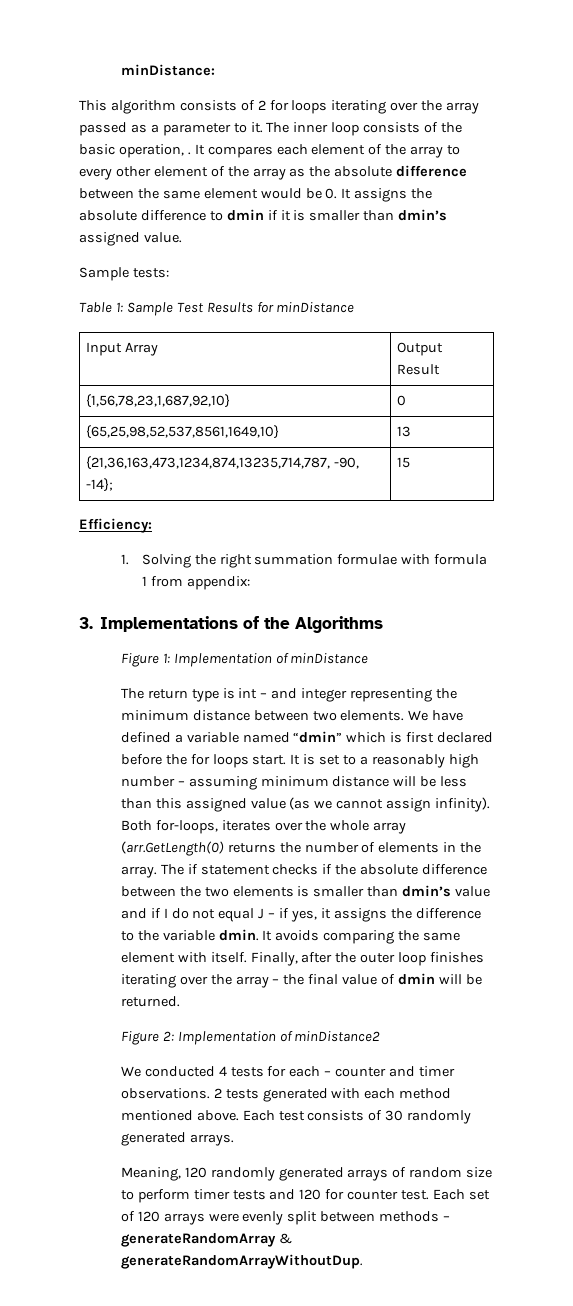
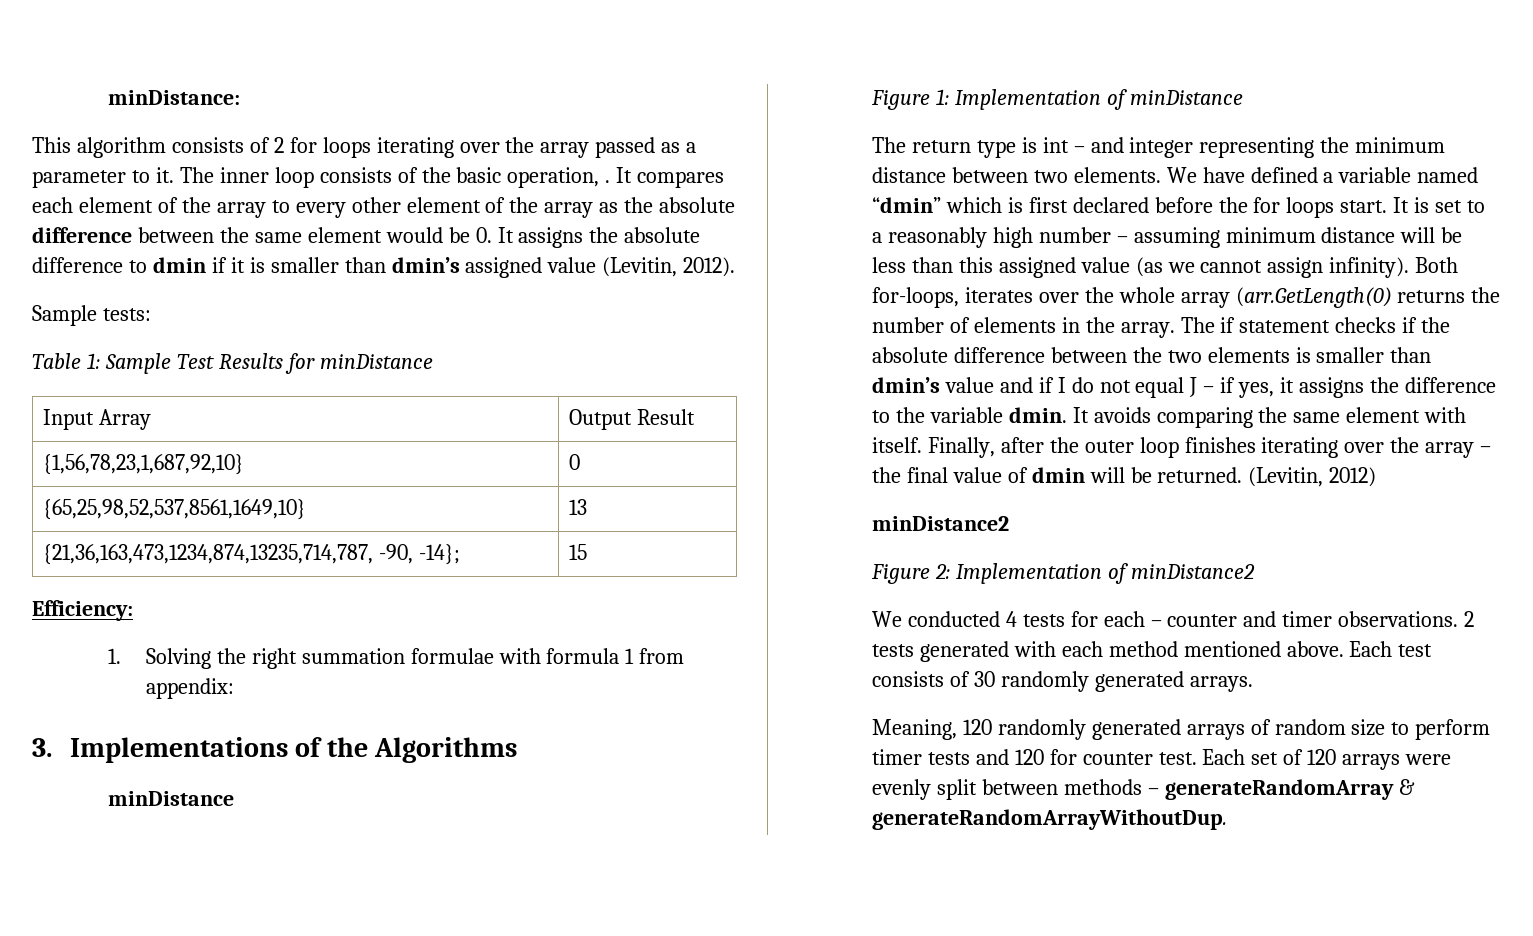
[143,232,182,243] value. -> [547,257,736,277] value (Levitin, 2012).
(384, 624) none -> [107,791,234,806] // minDistance
(180, 1001) none -> [1248,467,1377,487] [871,516,1009,531] (Levitin, 2012) // minDistance2

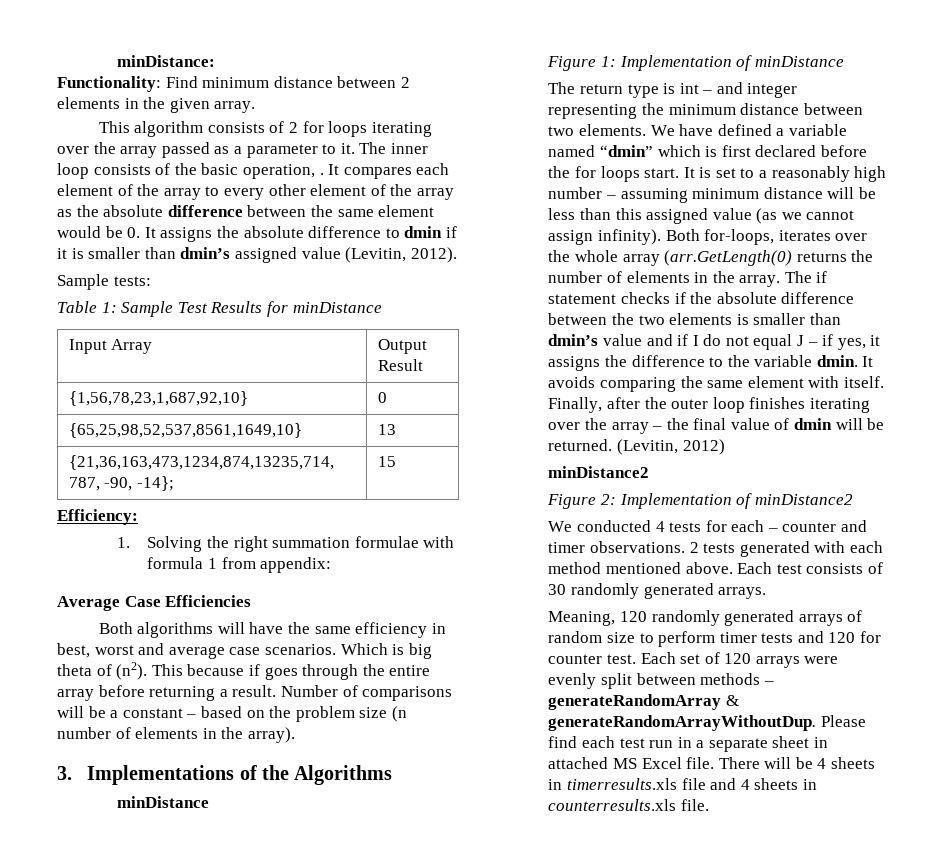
(240, 97) none -> [57,76,410,92] [57,97,256,113] // Functionality: Find minimum distance between 2 elements in the given array.
(234, 688) none -> [57,595,252,611] [98,622,446,638] [57,643,432,659] [57,662,431,680] [57,685,453,701] [57,706,407,722] [57,727,295,743] // Average Case Efficiencies // Both algorithms will have the same efficiency in best, worst and average case scenarios. Which is big theta of (n2). This because if goes through the entire array before returning a result. Number of comparisons will be a constant – based on the problem size (n number of elements in the array).
(1227, 819) none -> [820,715,866,727] [548,736,829,752] [548,757,876,769] [548,778,817,790] [548,799,709,811] Please find each test run in a separate sheet in attached MS Excel file. There will be 4 sheets in timerresults.xls file and 4 sheets in counterresults.xls file.

